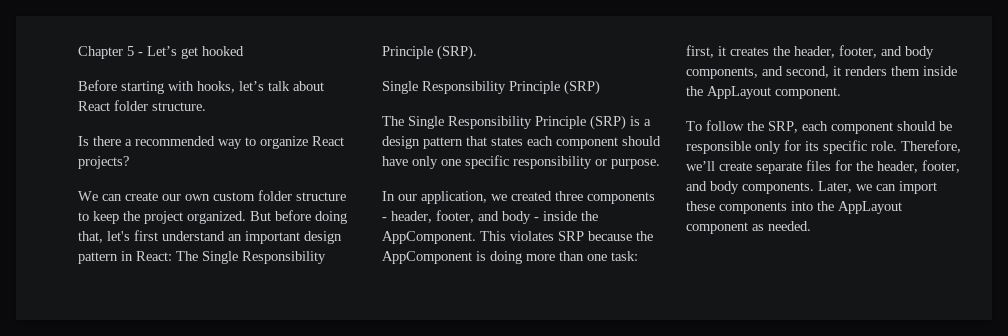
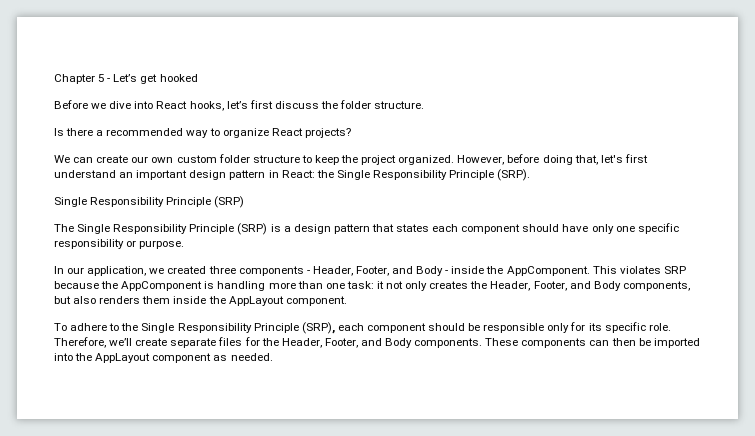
[121,81,324,94] [78,101,110,111] starting with hooks, let’s talk about React -> [91,100,338,111] we dive into React hooks, let’s first discuss the
[250,211,271,221] But -> [457,155,505,165] However,
[176,251,198,261] The -> [316,170,334,178] the
[391,210,531,224] header, footer, and body -> [312,266,444,276] Header, Footer, and Body
[490,251,522,264] doing -> [217,281,266,291] handling
[686,45,934,59] [686,66,841,79] first, it creates the header, footer, and body components, and second, it -> [376,281,690,291] [54,296,97,304] it not only creates the Header, Footer, and Body components, but also
[706,120,798,133] follow the SRP, -> [70,322,335,334] adhere to the Single Responsibility Principle (SRP),
[877,160,960,173] [686,181,937,194] [686,201,787,214] header, footer, and body components. Later, we can import these components -> [281,338,700,348] Header, Footer, and Body components. These components can then be imported

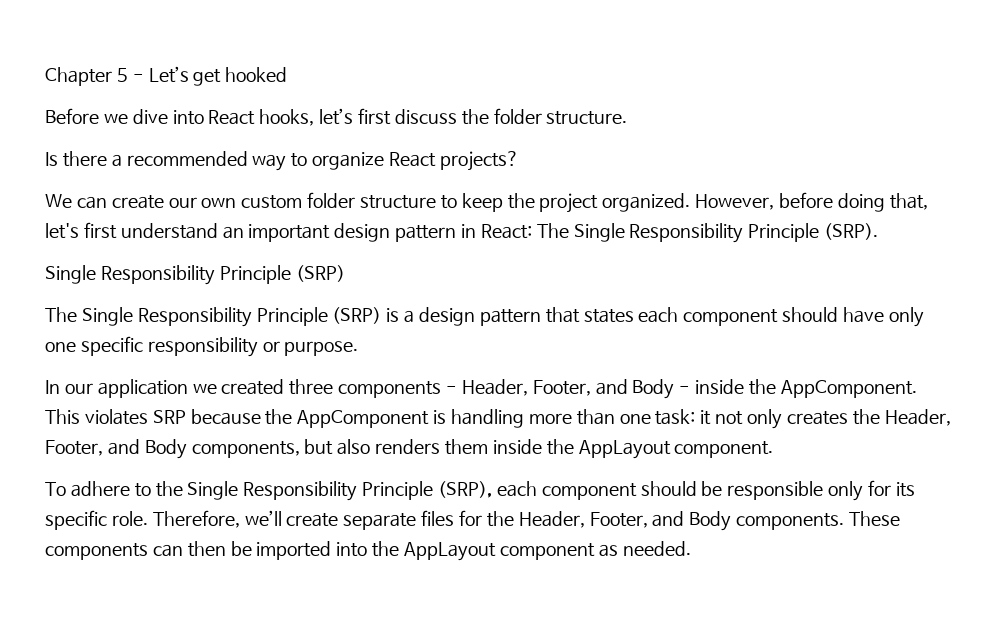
[316,170,334,178] the -> [536,223,569,238] The
[87,266,147,276] application, -> [97,379,188,398] application

